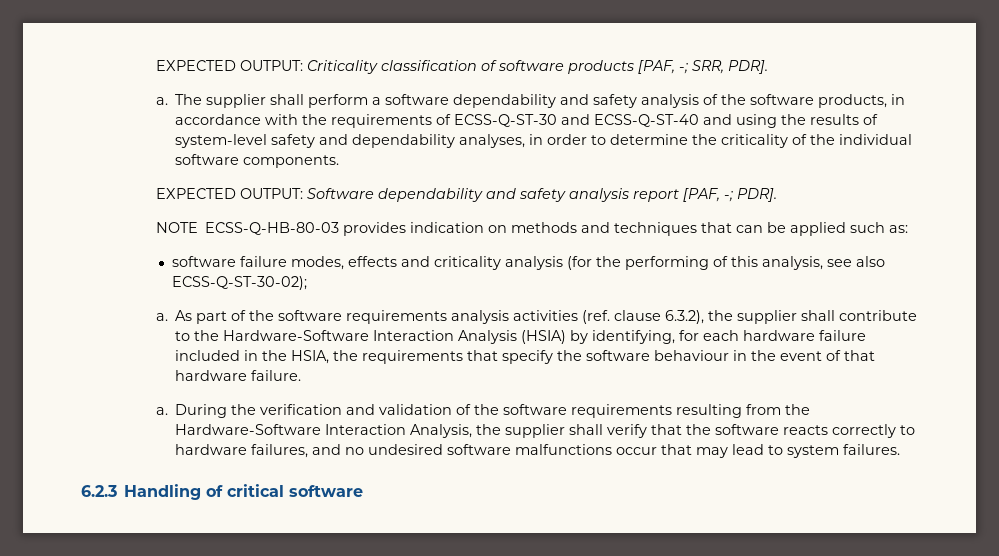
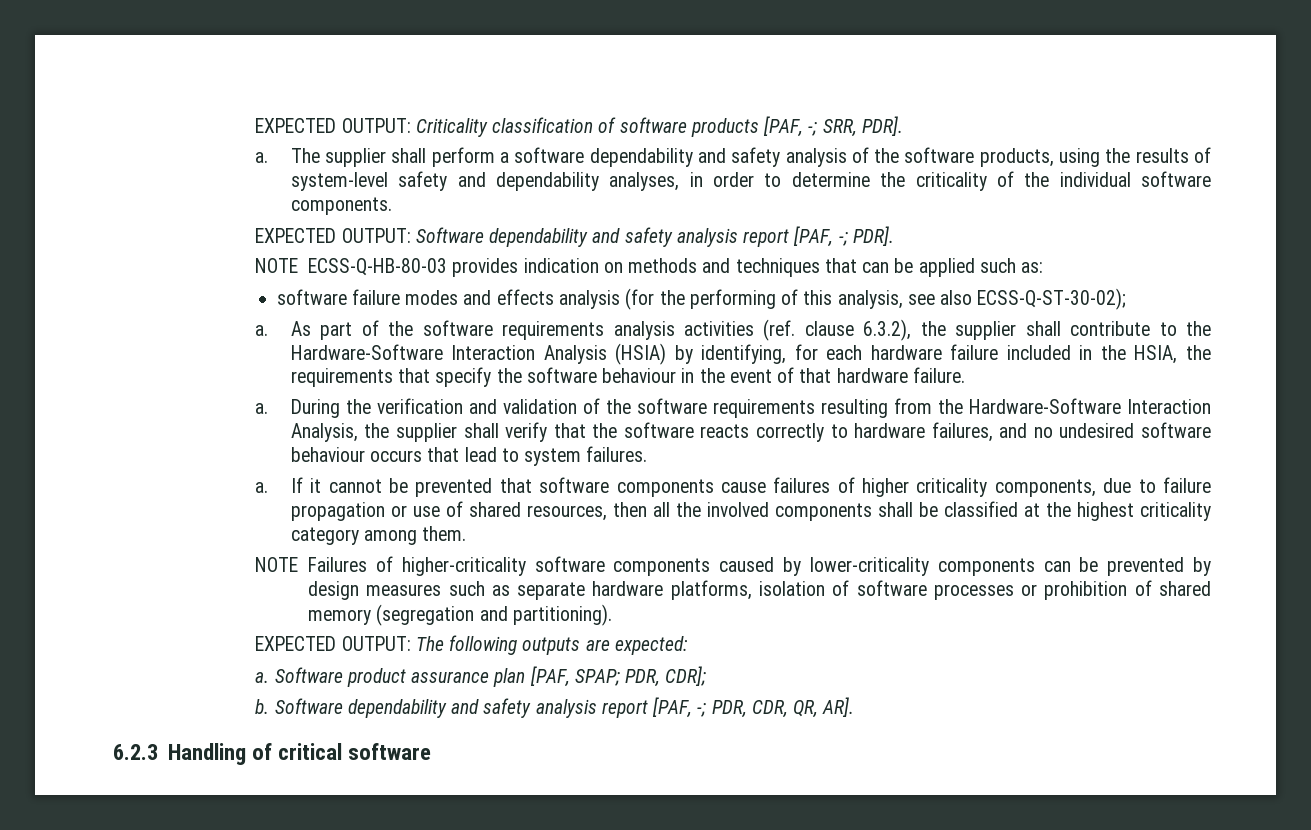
[891,94,906,105] [175,114,733,128] in accordance with the requirements of ECSS-Q-ST-30 and ECSS-Q-ST-40 and -> (1054, 157) none
[290,256,501,270] modes, effects and criticality -> [405,289,554,305] modes and effects
[515,444,729,458] malfunctions occur that may -> [290,447,460,462] behaviour occurs that
(901, 449) none -> [255,477,1212,497] [290,501,1212,521] [290,526,467,545] [255,556,1211,576] [307,580,1211,600] [307,604,612,626] [255,635,688,655] [255,666,707,687] [255,697,855,718] // a. If it cannot be prevented that software components cause failures of higher criticality components, due to failure propagation or use of shared resources, then all the involved components shall be classified at the highest criticality category among them. // NOTE Failures of higher-criticality software components caused by lower-criticality components can be prevented by design measures such as separate hardware platforms, isolation of software processes or prohibition of shared memory (segregation and partitioning). // EXPECTED OUTPUT: The following outputs are expected: // a. Software product assurance plan [PAF, SPAP; PDR, CDR]; // b. Software dependability and safety analysis report [PAF, -; PDR, CDR, QR, AR].

